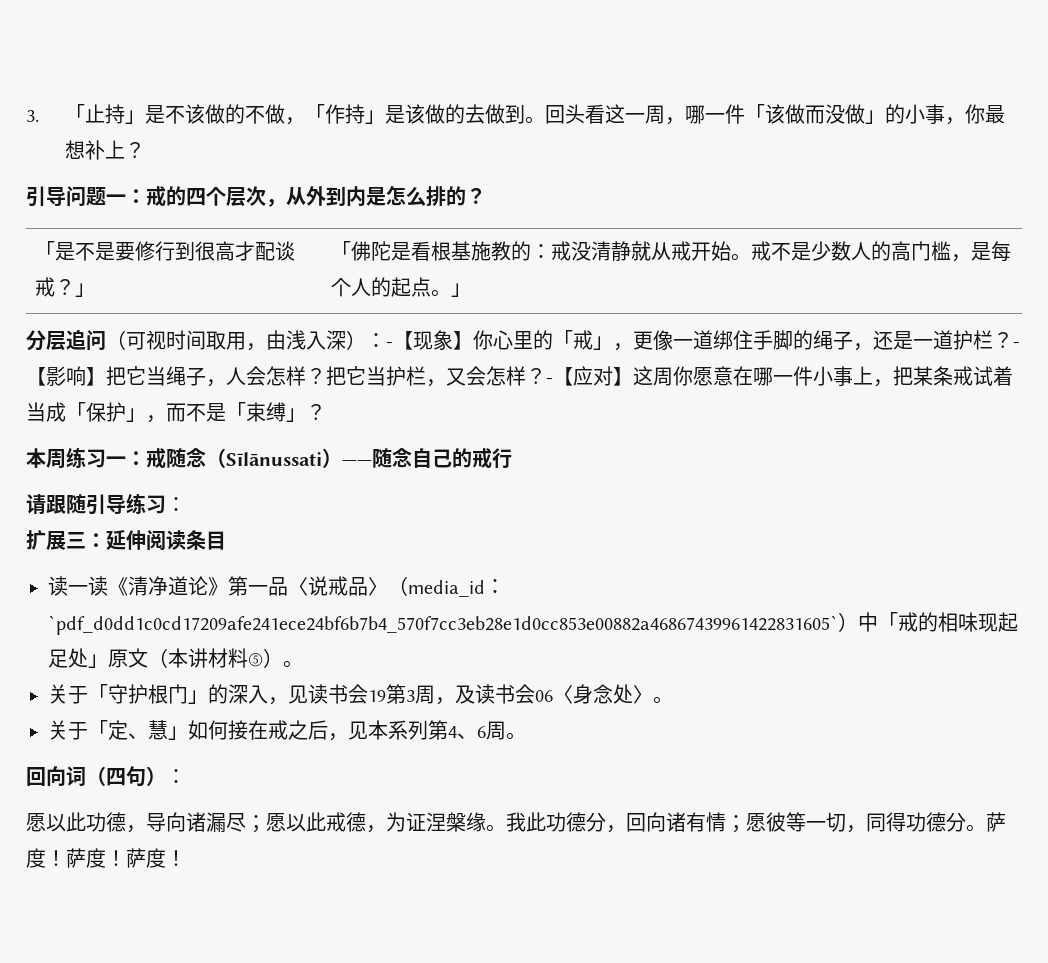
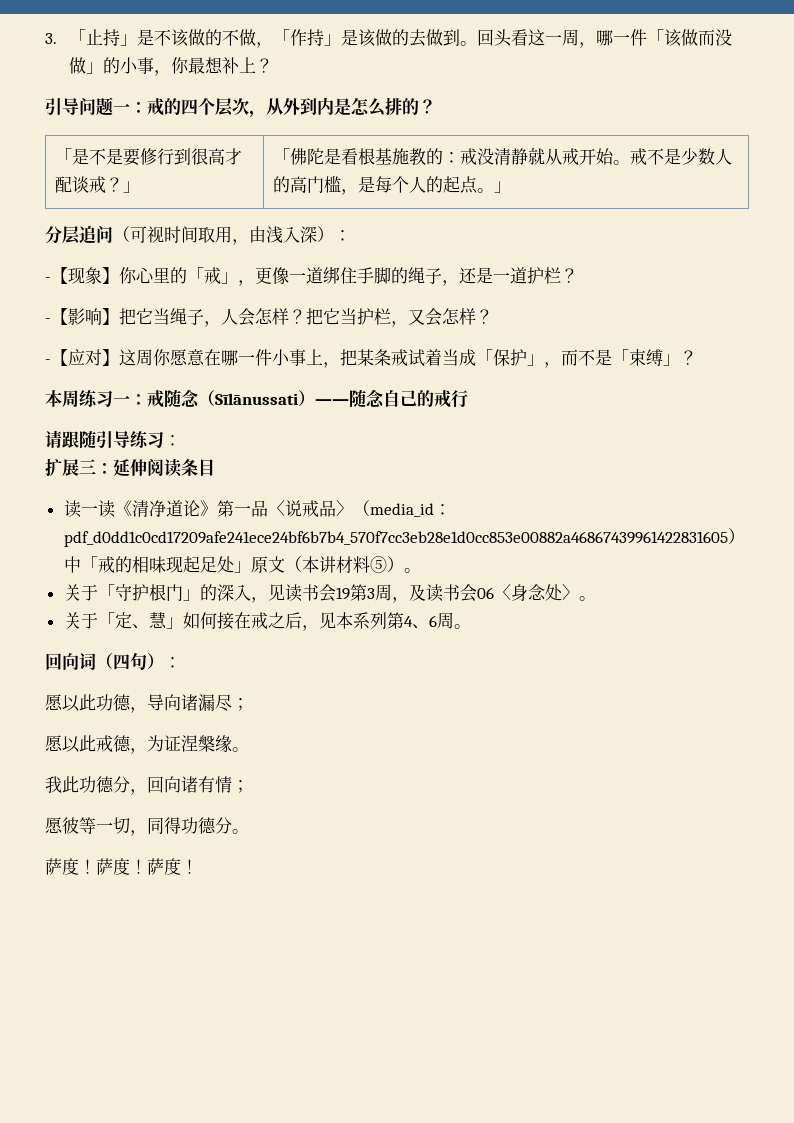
(386, 340) none -> (351, 235) //
(1013, 340) none -> (578, 275) //
(546, 376) none -> (493, 316) //
[48,615,838,635] `pdf_d0dd1c0cd17209afe241ece24bf6b7b4_570f7cc3eb28e1d0cc853e00882a46867439961422831605` -> [63,531,728,547] pdf_d0dd1c0cd17209afe241ece24bf6b7b4_570f7cc3eb28e1d0cc853e00882a46867439961422831605
(266, 824) none -> (249, 704) //
(506, 828) none -> (249, 749) //
(746, 824) none -> (249, 786) //
(986, 828) none -> (249, 831) //

